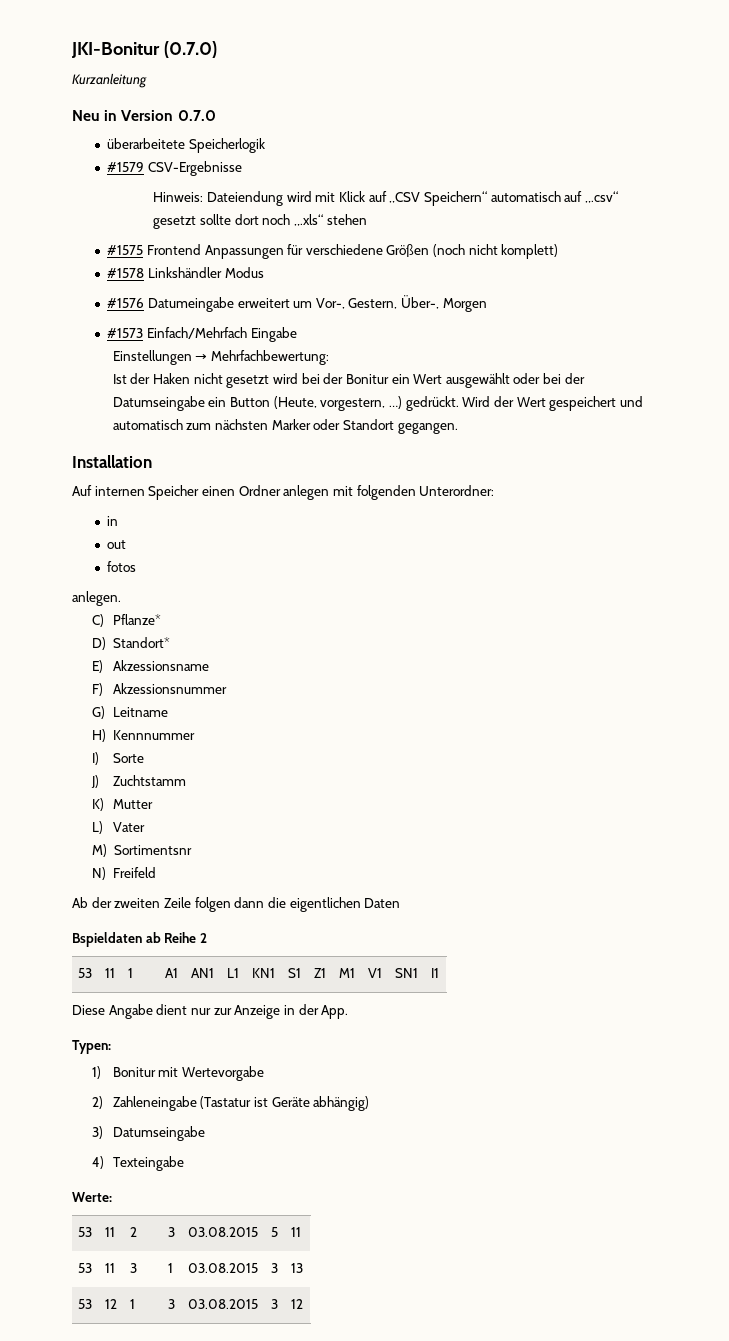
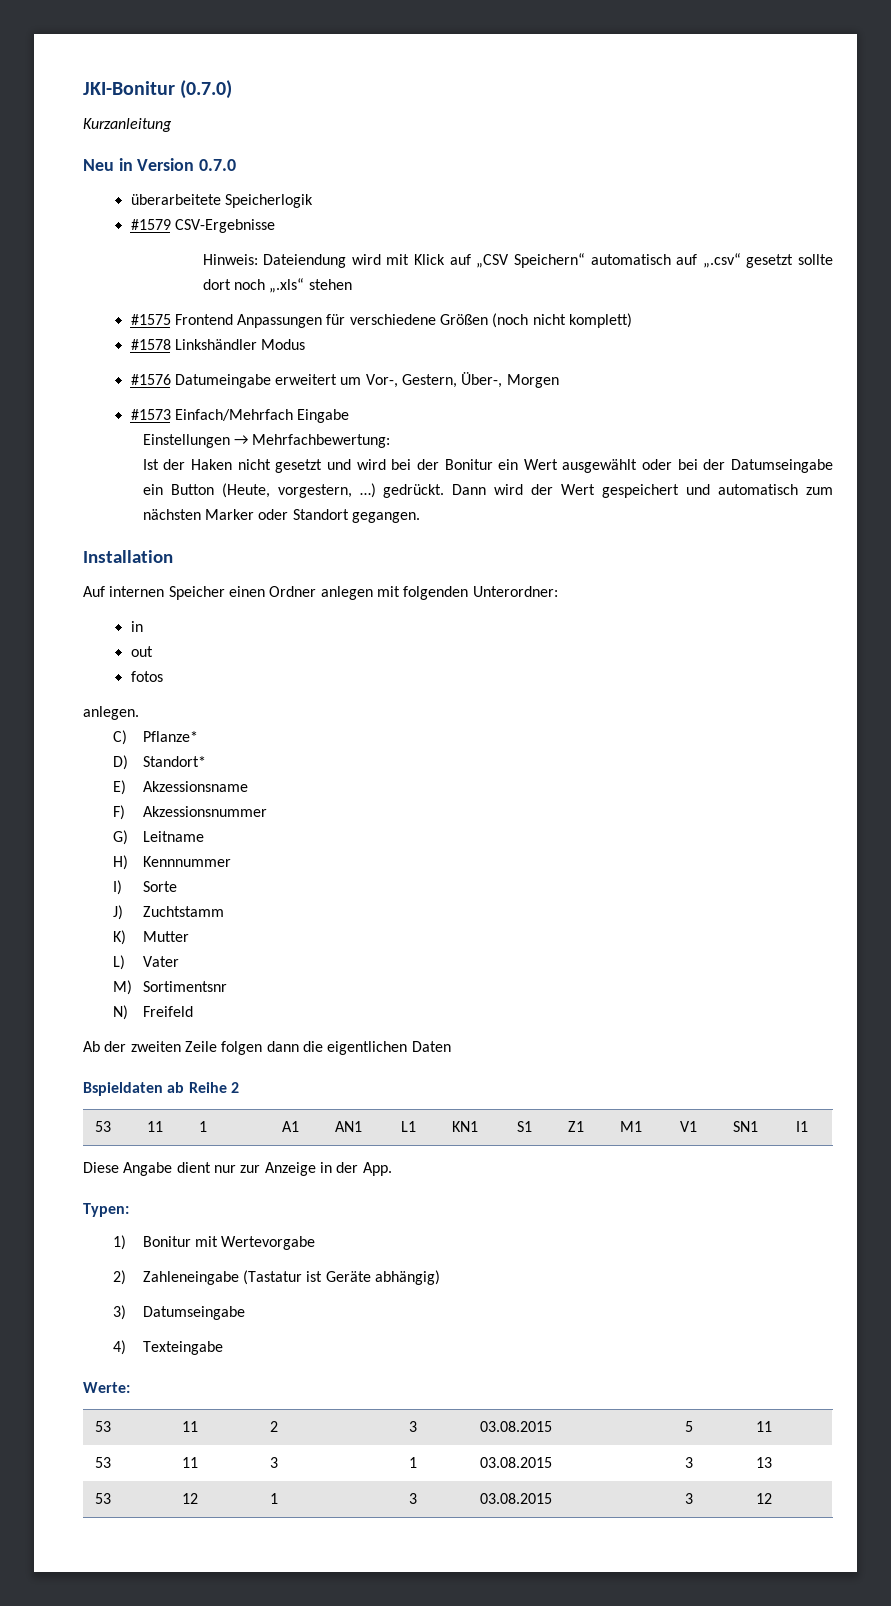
(270, 381) none -> [326,459,351,470] und
[462,396,491,407] Wird -> [452,484,524,495] Dann wird

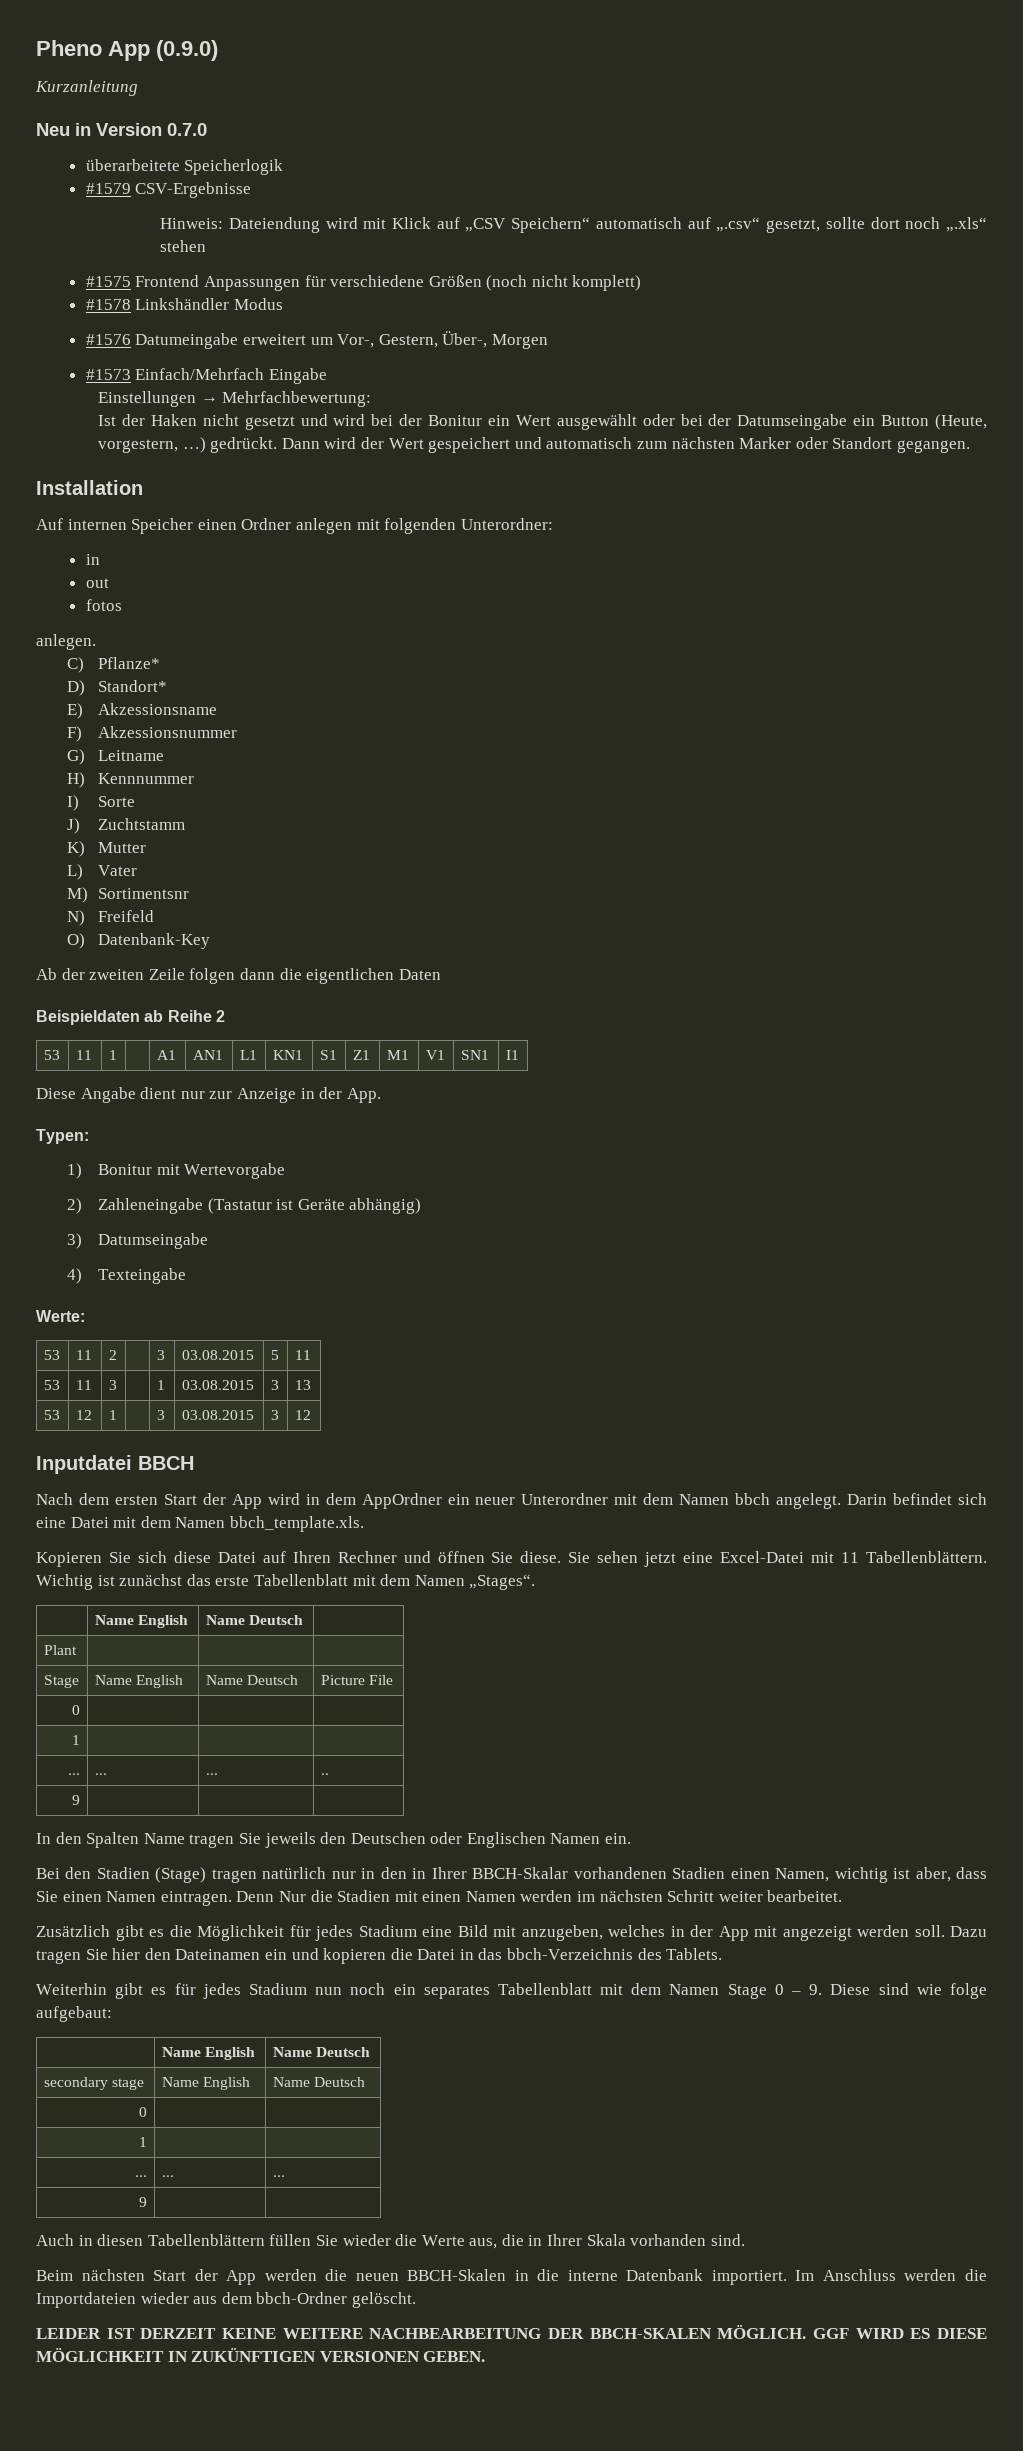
[83,80,233,99] JKI-Bonitur (0.7.0) -> [36,40,218,61] Pheno App (0.9.0)
[746,254,794,268] gesetzt -> [766,219,821,233] gesetzt,
(193, 1011) none -> [67,933,211,949] // O) Datenbank-Key
[83,1082,163,1096] Bspieldaten -> [36,1010,140,1025] Beispieldaten
(773, 1498) none -> [36,1455,194,1474] [36,1493,988,1509] [36,1516,364,1532] [36,1551,987,1567] [36,1574,536,1590] [94,1615,188,1628] [205,1615,303,1625] [43,1645,77,1655] [43,1675,79,1688] [94,1675,183,1688] [205,1675,298,1685] [320,1675,393,1685] [72,1705,81,1715] [72,1735,81,1745] [68,1773,81,1775] [94,1773,107,1775] [205,1773,218,1775] [320,1773,329,1775] [72,1795,81,1805] [36,1832,632,1848] [36,1867,988,1883] [36,1890,843,1906] [36,1925,987,1941] [36,1948,723,1964] [36,1983,987,1999] [36,2006,112,2022] [161,2047,255,2060] [272,2047,370,2057] [43,2077,144,2090] [161,2077,250,2090] [272,2077,365,2087] [139,2107,148,2117] [139,2137,148,2147] [135,2175,148,2177] [161,2175,174,2177] [272,2175,285,2177] [139,2197,148,2207] [36,2234,745,2249] [36,2269,987,2285] [36,2292,416,2308] [36,2325,987,2339] [36,2348,486,2362] // Inputdatei BBCH // Nach dem ersten Start der App wird in dem AppOrdner ein neuer Unterordner mit dem Namen bbch angelegt. Darin befindet sich eine Datei mit dem Namen bbch_template.xls. // Kopieren Sie sich diese Datei auf Ihren Rechner und öffnen Sie diese. Sie sehen jetzt eine Excel-Datei mit 11 Tabellenblättern. Wichtig ist zunächst das erste Tabellenblatt mit dem Namen „Stages“. // | Name English | Name Deutsch | // Plant | | | // Stage | Name English | Name Deutsch | Picture File // 0 | | | // 1 | | | // ... | ... | ... | .. // 9 | | | // In den Spalten Name tragen Sie jeweils den Deutschen oder Englischen Namen ein. // Bei den Stadien (Stage) tragen natürlich nur in den in Ihrer BBCH-Skalar vorhandenen Stadien einen Namen, wichtig ist aber, dass Sie einen Namen eintragen. Denn Nur die Stadien mit einen Namen werden im nächsten Schritt weiter bearbeitet. // Zusätzlich gibt es die Möglichkeit für jedes Stadium eine Bild mit anzugeben, welches in der App mit angezeigt werden soll. Dazu tragen Sie hier den Dateinamen ein und kopieren die Datei in das bbch-Verzeichnis des Tablets. // Weiterhin gibt es für jedes Stadium nun noch ein separates Tabellenblatt mit dem Namen Stage 0 – 9. Diese sind wie folge aufgebaut: // | Name English | Name Deutsch // secondary stage | Name English | Name Deutsch // 0 | | // 1 | | // ... | ... | ... // 9 | | // Auch in diesen Tabellenblättern füllen Sie wieder die Werte aus, die in Ihrer Skala vorhanden sind. // Beim nächsten Start der App werden die neuen BBCH-Skalen in die interne Datenbank importiert. Im Anschluss werden die Importdateien wieder aus dem bbch-Ordner gelöscht. // LEIDER IST DERZEIT KEINE WEITERE NACHBEARBEITUNG DER BBCH-SKALEN MÖGLICH. GGF WIRD ES DIESE MÖGLICHKEIT IN ZUKÜNFTIGEN VERSIONEN GEBEN.

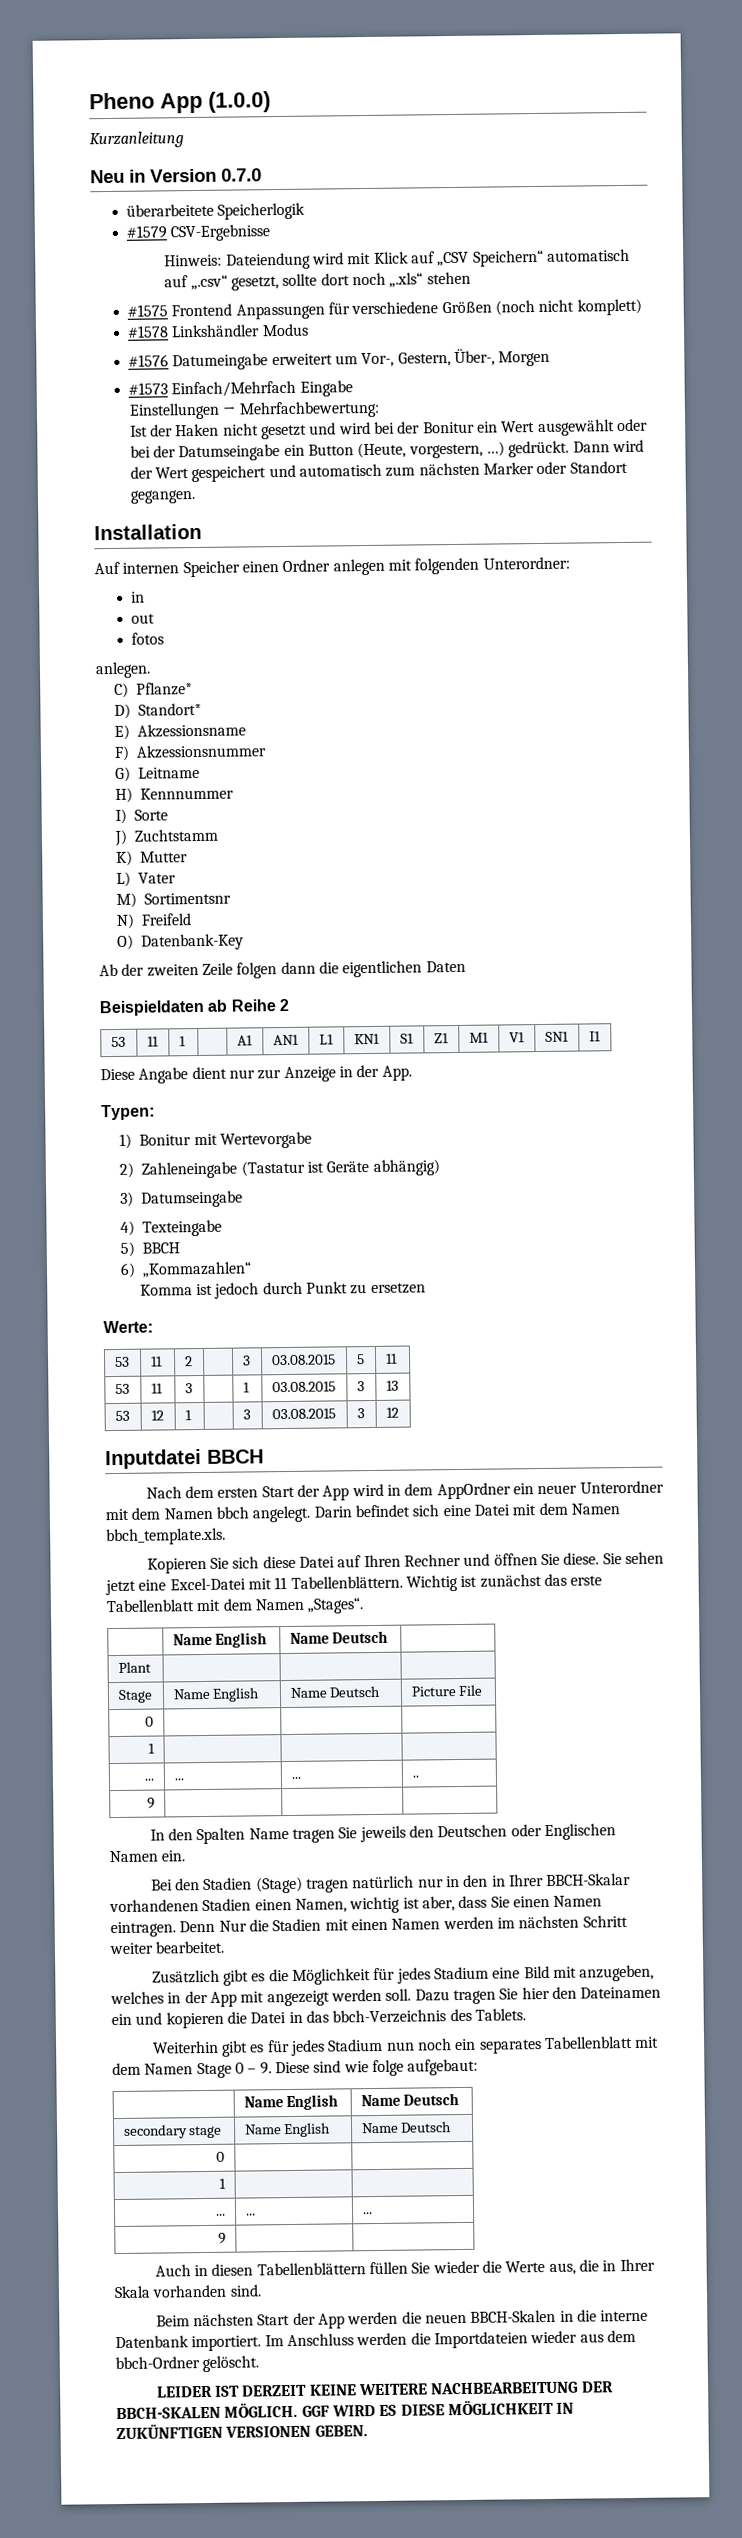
[156,40,218,61] (0.9.0) -> [208,91,271,113] (1.0.0)
(187, 1276) none -> [120,1241,181,1257] [120,1261,253,1278] [139,1281,426,1299] // 5) BBCH // 6) „Kommazahlen“ // Komma ist jedoch durch Punkt zu ersetzen

